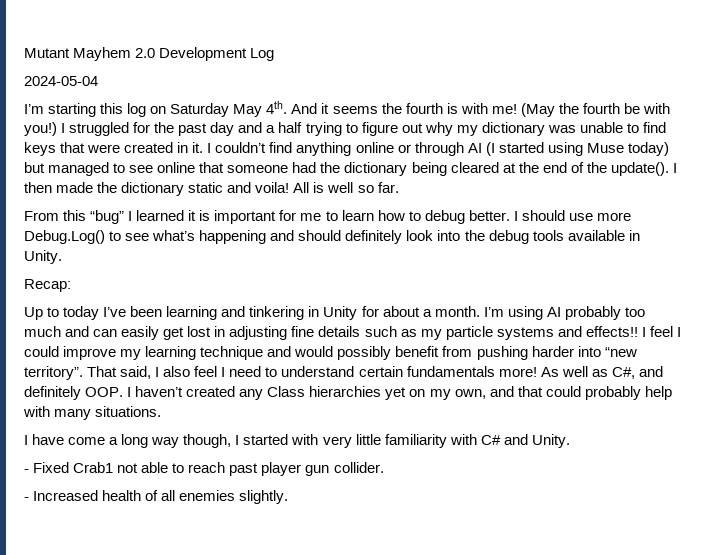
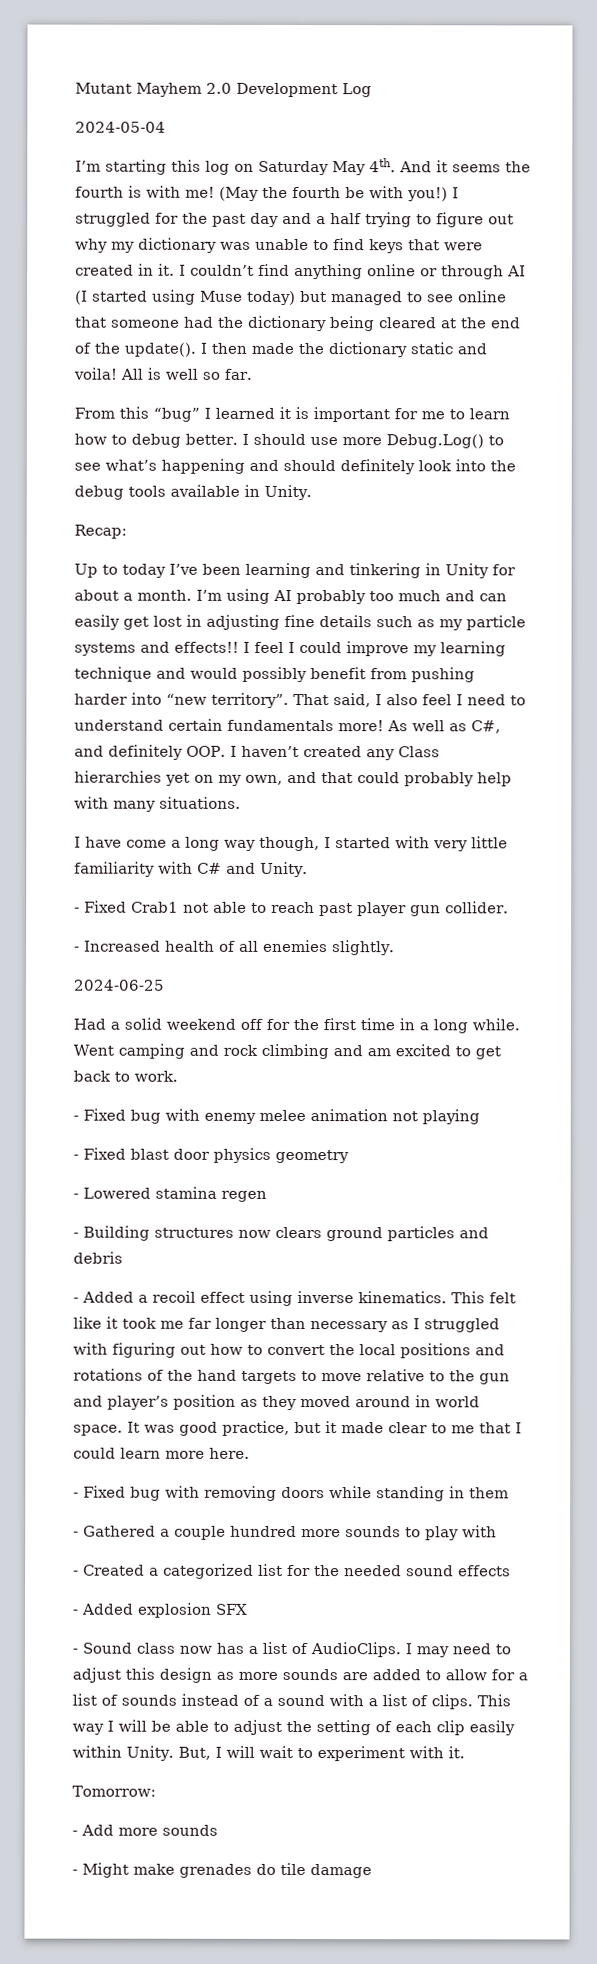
(289, 497) none -> [73,979,165,991] [73,1017,520,1034] [73,1043,501,1060] [73,1070,178,1082] [73,1108,480,1125] [73,1147,349,1164] [73,1186,267,1202] [73,1225,489,1242] [73,1251,123,1264] [73,1290,516,1306] [73,1316,500,1333] [73,1342,505,1359] [73,1368,510,1385] [73,1394,480,1410] [73,1420,522,1436] [73,1447,250,1459] [73,1485,509,1502] [73,1525,497,1541] [73,1563,511,1579] [73,1602,248,1618] [72,1641,511,1658] [72,1667,528,1683] [72,1693,511,1710] [72,1719,515,1736] [72,1745,465,1762] [72,1785,156,1797] [72,1824,218,1836] [72,1862,372,1879] // 2024-06-25 // Had a solid weekend off for the first time in a long while. Went camping and rock climbing and am excited to get back to work. // - Fixed bug with enemy melee animation not playing // - Fixed blast door physics geometry // - Lowered stamina regen // - Building structures now clears ground particles and debris // - Added a recoil effect using inverse kinematics. This felt like it took me far longer than necessary as I struggled with figuring out how to convert the local positions and rotations of the hand targets to move relative to the gun and player’s position as they moved around in world space. It was good practice, but it made clear to me that I could learn more here. // - Fixed bug with removing doors while standing in them // - Gathered a couple hundred more sounds to play with // - Created a categorized list for the needed sound effects // - Added explosion SFX // - Sound class now has a list of AudioClips. I may need to adjust this design as more sounds are added to allow for a list of sounds instead of a sound with a list of clips. This way I will be able to adjust the setting of each clip easily within Unity. But, I will wait to experiment with it. // Tomorrow: // - Add more sounds // - Might make grenades do tile damage

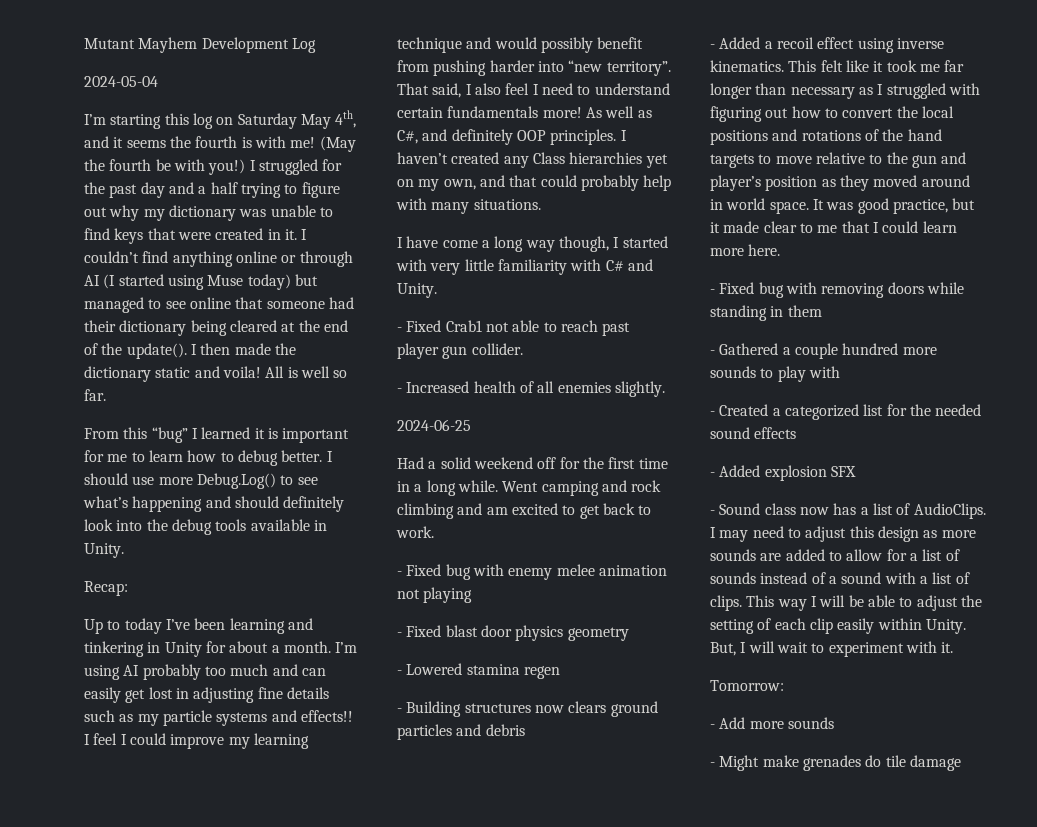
[206,82,232,94] 2.0 -> (198, 45) none
[369,158,432,173] 4th. And -> [335,110,357,128] [84,136,109,148] 4th, and
[218,316,244,328] the -> [84,320,116,332] their
[186,745,226,757] OOP. -> [516,129,617,145] OOP principles.

